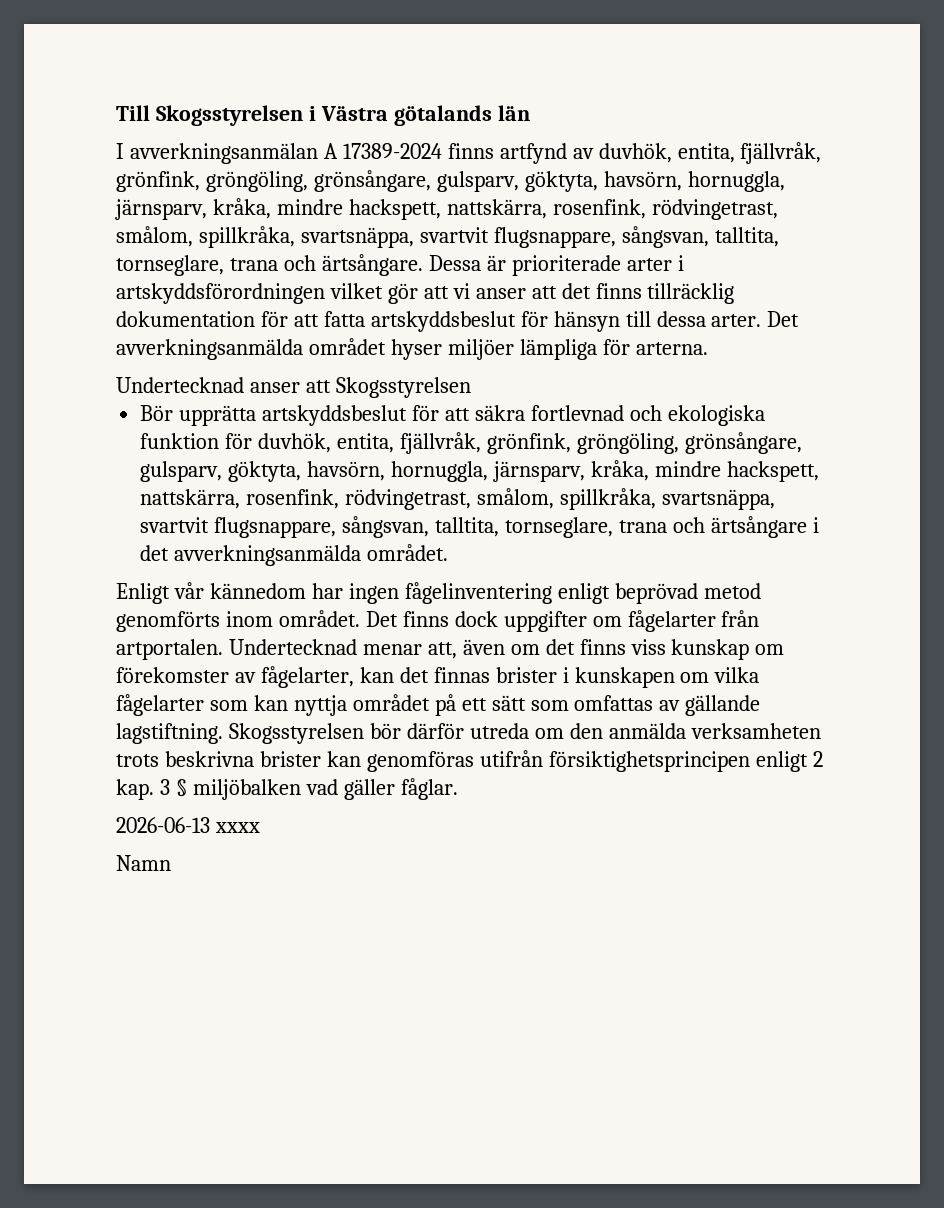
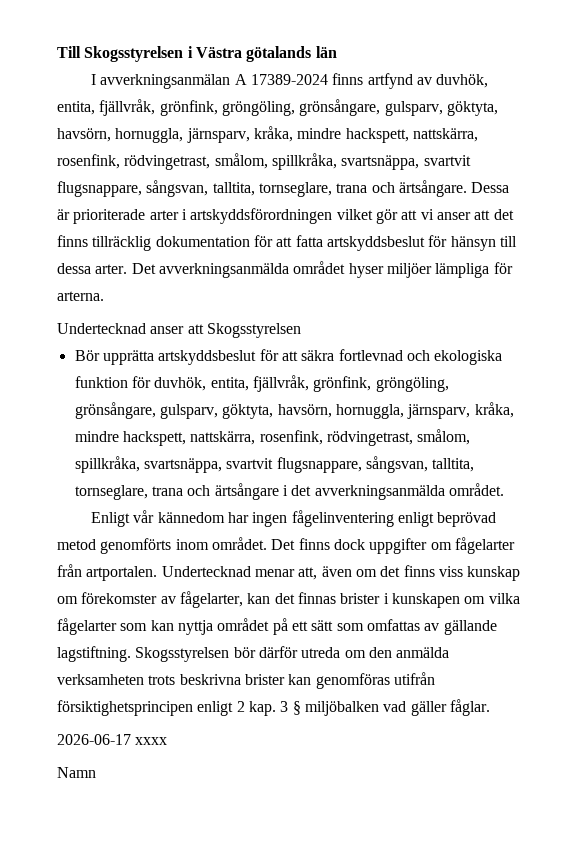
[116,817,210,833] 2026-06-13 -> [57,734,131,745] 2026-06-17

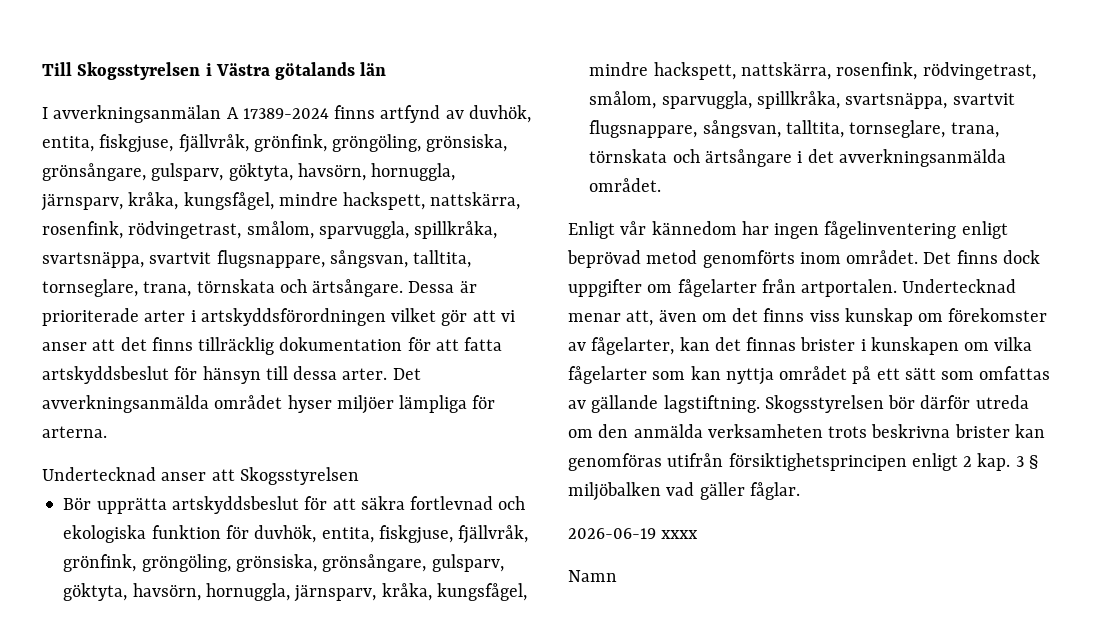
[99,99,498,116] [57,126,478,143] [57,153,471,170] [57,180,368,197] fjällvråk, grönfink, gröngöling, grönsångare, gulsparv, göktyta, havsörn, hornuggla, järnsparv, kråka, mindre hackspett, nattskärra, rosenfink, rödvingetrast, smålom, spillkråka, svartsnäppa, svartvit flugsnappare, sångsvan, talltita, tornseglare, trana -> [99,134,508,153] [42,163,456,181] [41,192,521,211] [42,221,498,239] [42,250,472,268] [42,279,275,297] fiskgjuse, fjällvråk, grönfink, gröngöling, grönsiska, grönsångare, gulsparv, göktyta, havsörn, hornuggla, järnsparv, kråka, kungsfågel, mindre hackspett, nattskärra, rosenfink, rödvingetrast, smålom, sparvuggla, spillkråka, svartsnäppa, svartvit flugsnappare, sångsvan, talltita, tornseglare, trana, törnskata
[252,375,449,392] [74,402,514,419] [74,429,471,446] [74,456,475,473] [74,485,183,500] fjällvråk, grönfink, gröngöling, grönsångare, gulsparv, göktyta, havsörn, hornuggla, järnsparv, kråka, mindre hackspett, nattskärra, rosenfink, rödvingetrast, smålom, spillkråka, svartsnäppa, svartvit flugsnappare, sångsvan, talltita, tornseglare, trana -> [378,525,529,544] [63,554,504,572] [63,583,527,602] [589,62,1036,80] [589,91,1015,109] [589,120,999,138] [589,149,668,163] fiskgjuse, fjällvråk, grönfink, gröngöling, grönsiska, grönsångare, gulsparv, göktyta, havsörn, hornuggla, järnsparv, kråka, kungsfågel, mindre hackspett, nattskärra, rosenfink, rödvingetrast, smålom, sparvuggla, spillkråka, svartsnäppa, svartvit flugsnappare, sångsvan, talltita, tornseglare, trana, törnskata
[57,734,131,745] 2026-06-17 -> [568,528,656,539] 2026-06-19

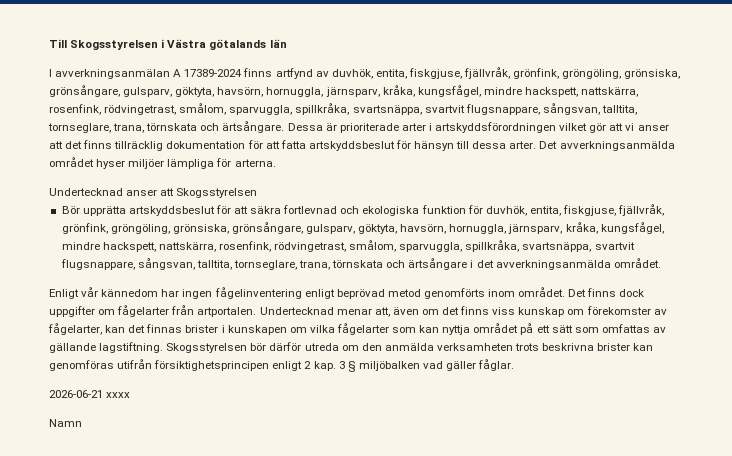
[568,528,656,539] 2026-06-19 -> [49,390,103,398] 2026-06-21

